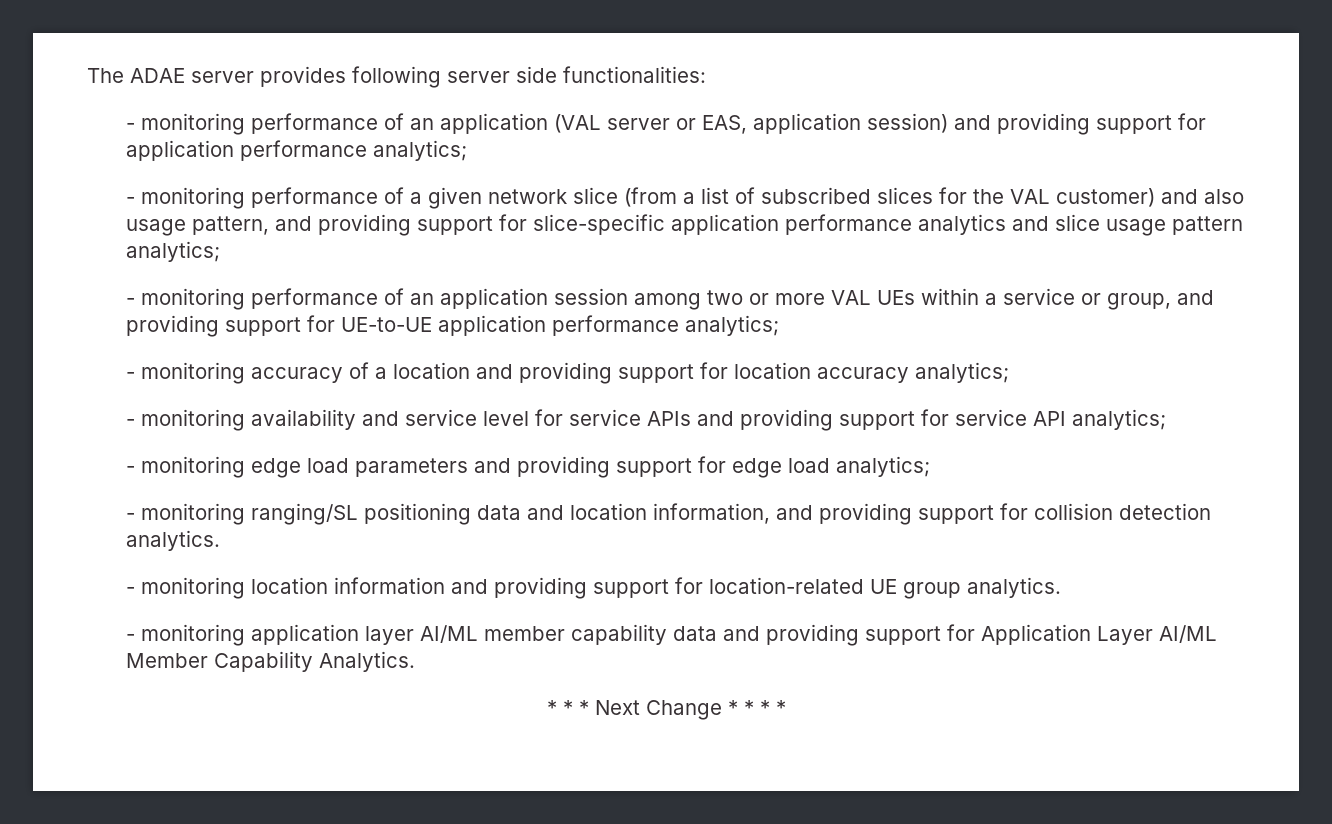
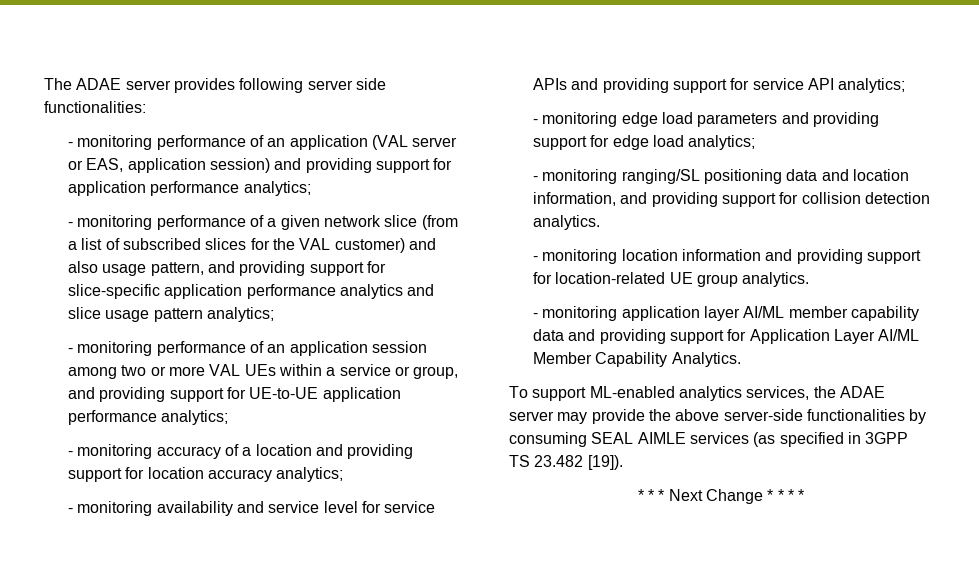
(416, 661) none -> [509,386,885,401] [509,409,927,424] [509,432,909,447] [509,455,623,470] // To support ML-enabled analytics services, the ADAE server may provide the above server-side functionalities by consuming SEAL AIMLE services (as specified in 3GPP TS 23.482 [19]).

